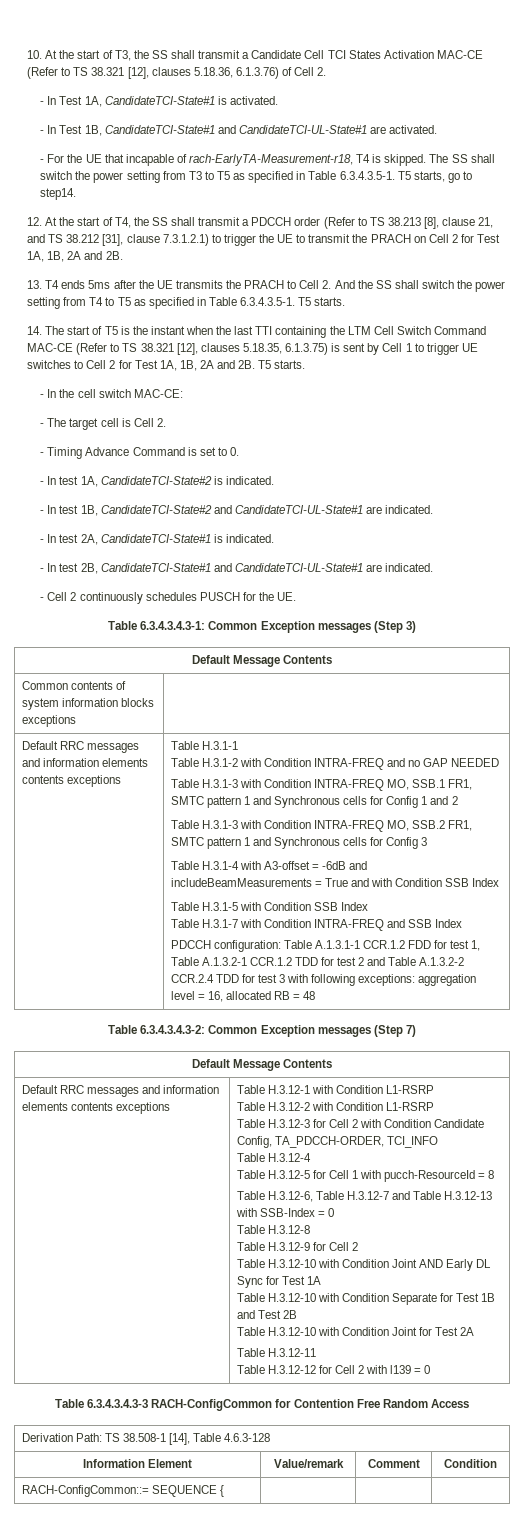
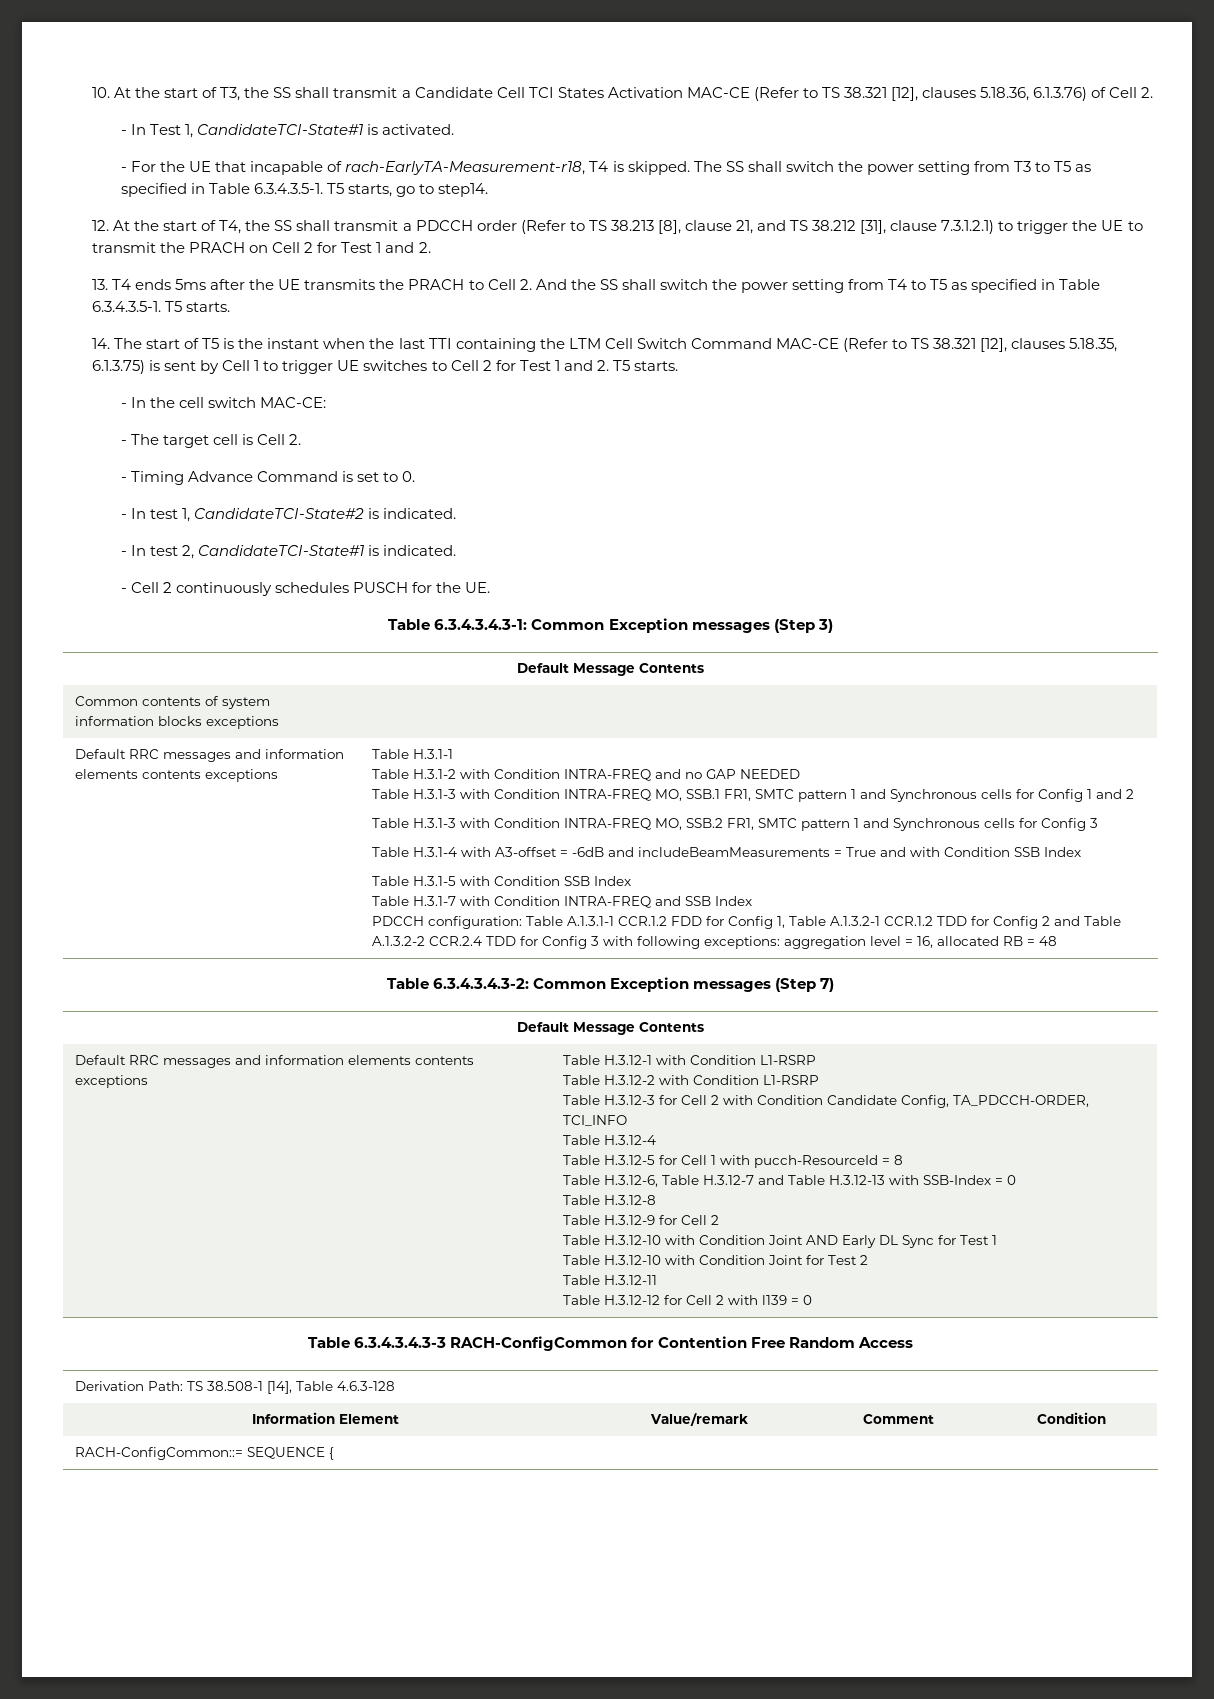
[84,96,102,107] 1A, -> [185,124,194,138] 1,
[40,125,438,136] // - In Test 1B, CandidateTCI-State#1 and CandidateTCI-UL-State#1 are activated. -> (455, 129) none
[27,251,123,262] 1A, 1B, 2A and 2B. -> [376,242,431,253] 1 and 2.
[159,360,256,371] 1A, 1B, 2A and 2B. -> [554,360,609,371] 1 and 2.
[80,476,98,487] 1A, -> [182,508,191,522] 1,
[80,505,434,516] [40,534,274,545] [40,563,383,574] 1B, CandidateTCI-State#2 and CandidateTCI-UL-State#1 are indicated. // - In test 2A, CandidateTCI-State#1 is indicated. // - In test 2B, CandidateTCI-State#1 and CandidateTCI-UL-State#1 are -> [182,545,380,559] 2, CandidateTCI-State#1 is
[450,940,470,949] test -> [727,916,773,929] Config
[337,957,357,966] test -> [992,916,1038,929] Config
[257,974,277,983] test -> [541,936,587,949] Config
[306,1276,321,1285] [236,1293,496,1305] [236,1310,297,1319] 1A // Table H.3.12-10 with Condition Separate for Test 1B and Test 2B -> [991,1235,997,1245] 1
[460,1327,475,1336] 2A -> [859,1255,868,1265] 2

